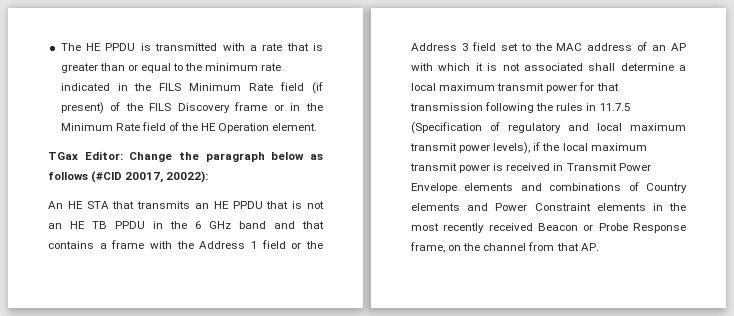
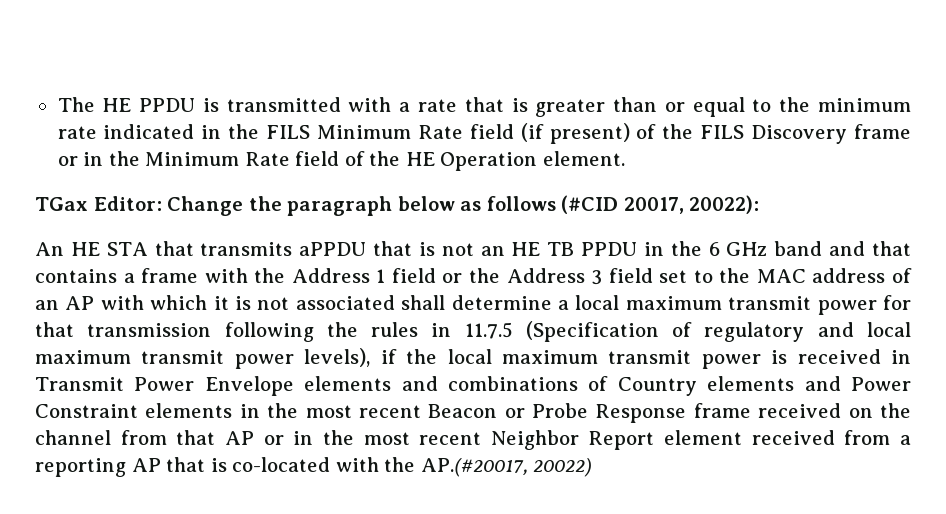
[195,201,263,209] an HE PPDU -> [299,242,367,256] aPPDU
[443,223,533,233] recently received -> [358,405,421,418] recent
[410,242,445,253] frame, -> [693,403,842,418] frame received
[580,243,599,251] AP. -> [224,430,911,450] [35,457,593,477] AP or in the most recent Neighbor Report element received from a reporting AP that is co-located with the AP.(#20017, 20022)

